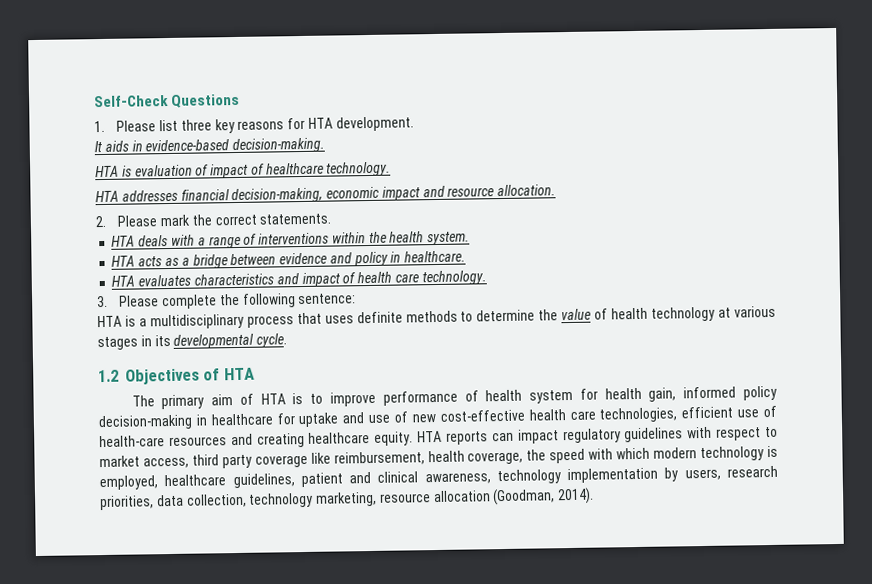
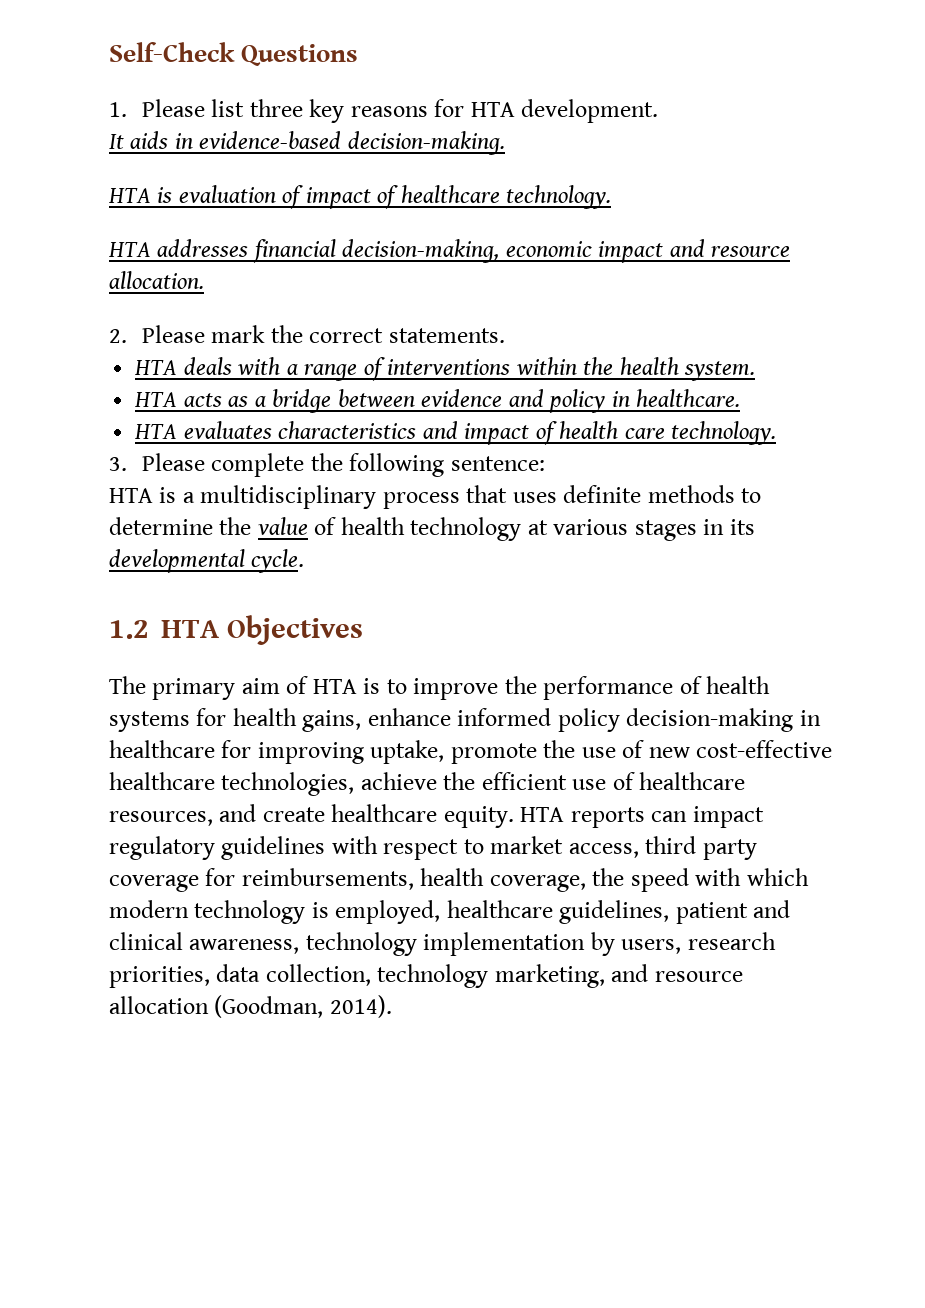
(119, 376) none -> [161,620,219,638] HTA
[203,367,255,381] of HTA -> (364, 630) none
(377, 399) none -> [504,676,537,694] the
[529,389,574,404] system -> [109,711,190,732] systems
[648,387,677,402] gain, -> [302,708,451,732] gains, enhance
[298,405,778,428] [99,432,305,448] uptake and use of new cost-effective health care technologies, efficient use of health-care resources and creating -> [257,740,833,764] [109,772,746,796] [109,804,325,826] improving uptake, promote the use of new cost-effective healthcare technologies, achieve the efficient use of healthcare resources, and create
[310,451,425,466] like reimbursement, -> [205,868,414,890] for reimbursements,
(378, 499) none -> [611,964,649,982] and

